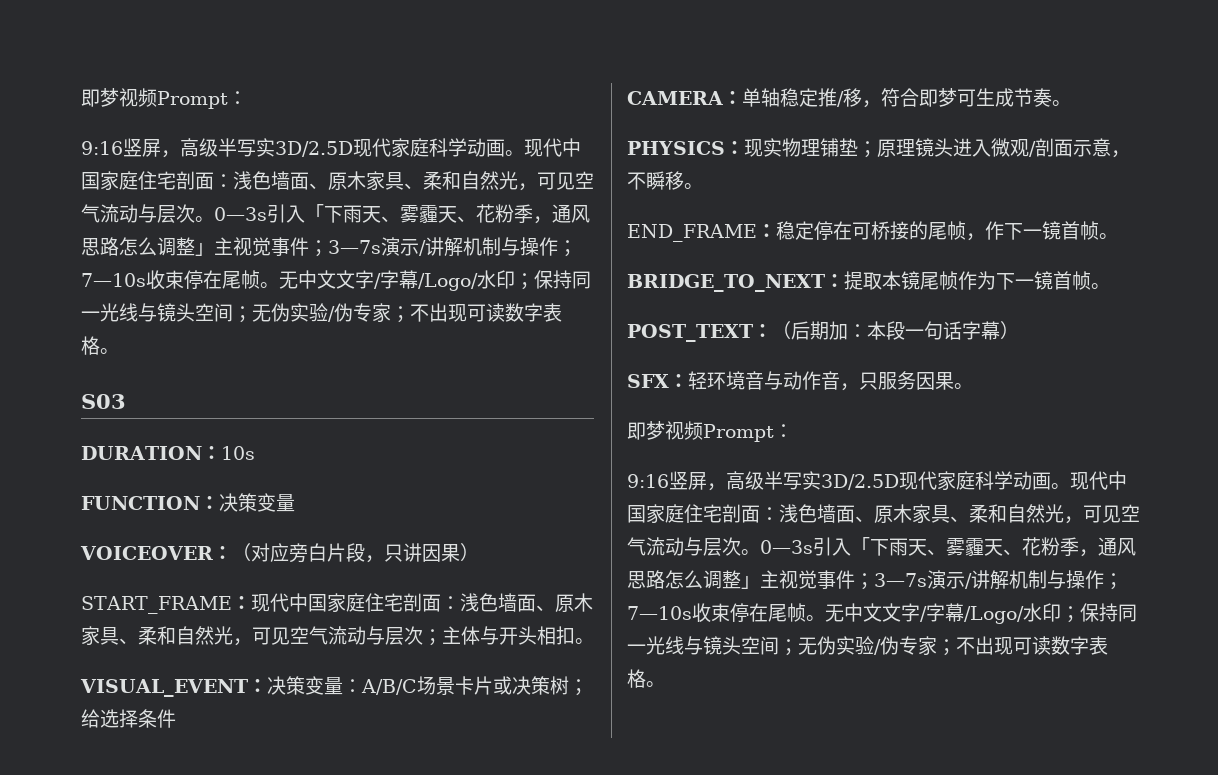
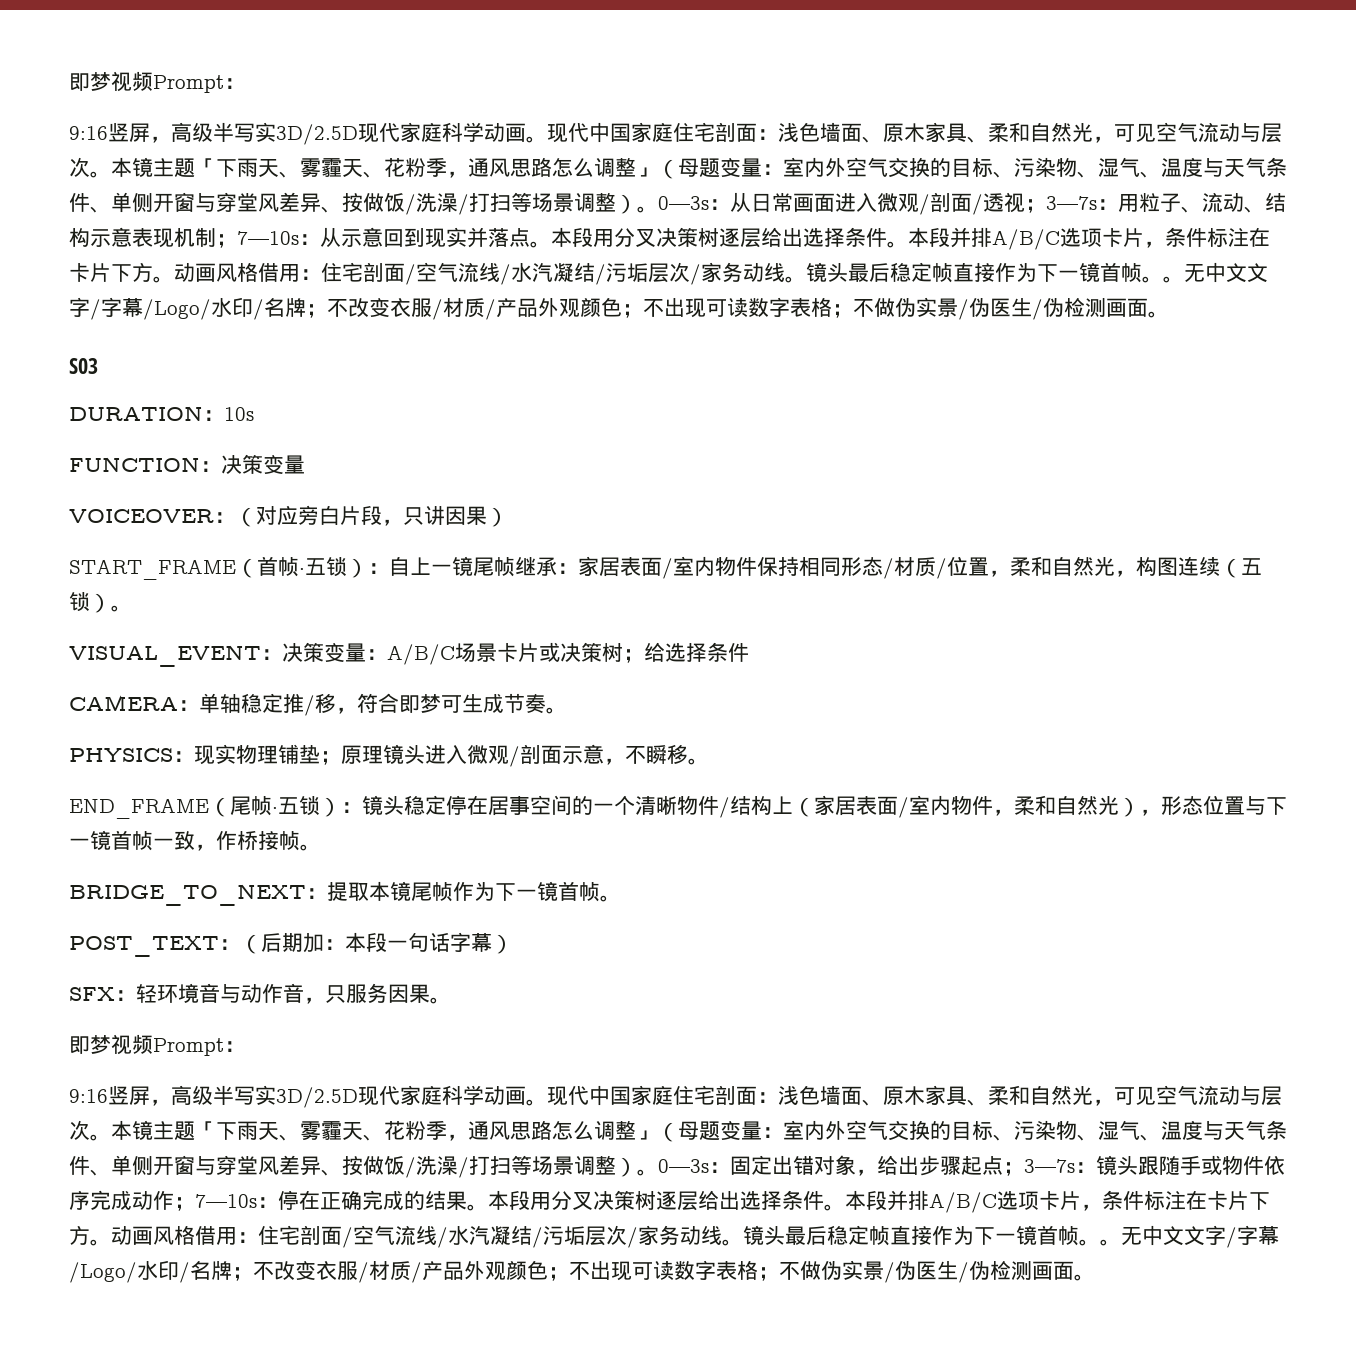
[214,204,305,223] 0—3s引入 -> [111,157,195,178] 本镜主题
[214,237,577,257] [81,270,591,291] [81,303,562,323] [81,336,100,355] 主视觉事件；3—7s演示/讲解机制与操作；7—10s收束停在尾帧。无中文文字/字幕/Logo/水印；保持同一光线与镜头空间；无伪实验/伪专家；不出现可读数字表格 -> [657,157,1287,179] [69,192,1286,215] [69,227,1270,250] [69,262,1268,285] [69,297,1148,320] （母题变量：室内外空气交换的目标、污染物、湿气、温度与天气条件、单侧开窗与穿堂风差异、按做饭/洗澡/打扫等场景调整）。0—3s：从日常画面进入微观/剖面/透视；3—7s：用粒子、流动、结构示意表现机制；7—10s：从示意回到现实并落点。本段用分叉决策树逐层给出选择条件。本段并排A/B/C选项卡片，条件标注在卡片下方。动画风格借用：住宅剖面/空气流线/水汽凝结/污垢层次/家务动线。镜头最后稳定帧直接作为下一镜首帧。。无中文文字/字幕/Logo/水印/名牌；不改变衣服/材质/产品外观颜色；不出现可读数字表格；不做伪实景/伪医生/伪检测画面
[231,593,593,613] [81,626,575,646] ：现代中国家庭住宅剖面：浅色墙面、原木家具、柔和自然光，可见空气流动与层次；主体与开头相扣 -> [236,556,1262,579] [69,592,111,613] （首帧·五锁）：自上一镜尾帧继承：家居表面/室内物件保持相同形态/材质/位置，柔和自然光，构图连续（五锁）
[757,221,1080,241] ：稳定停在可桥接的尾帧，作下一镜首 -> [209,795,1287,818] [69,830,279,851] （尾帧·五锁）：镜头稳定停在居事空间的一个清晰物件/结构上（家居表面/室内物件，柔和自然光），形态位置与下一镜首帧一致，作桥接
[760,537,851,556] 0—3s引入 -> [111,1120,195,1141] 本镜主题
[760,570,1123,590] [627,603,1137,624] [627,636,1108,656] [627,669,646,688] 主视觉事件；3—7s演示/讲解机制与操作；7—10s收束停在尾帧。无中文文字/字幕/Logo/水印；保持同一光线与镜头空间；无伪实验/伪专家；不出现可读数字表格 -> [657,1120,1287,1142] [69,1155,1285,1178] [69,1190,1270,1213] [69,1225,1279,1248] [69,1260,1074,1283] （母题变量：室内外空气交换的目标、污染物、湿气、温度与天气条件、单侧开窗与穿堂风差异、按做饭/洗澡/打扫等场景调整）。0—3s：固定出错对象，给出步骤起点；3—7s：镜头跟随手或物件依序完成动作；7—10s：停在正确完成的结果。本段用分叉决策树逐层给出选择条件。本段并排A/B/C选项卡片，条件标注在卡片下方。动画风格借用：住宅剖面/空气流线/水汽凝结/污垢层次/家务动线。镜头最后稳定帧直接作为下一镜首帧。。无中文文字/字幕/Logo/水印/名牌；不改变衣服/材质/产品外观颜色；不出现可读数字表格；不做伪实景/伪医生/伪检测画面

